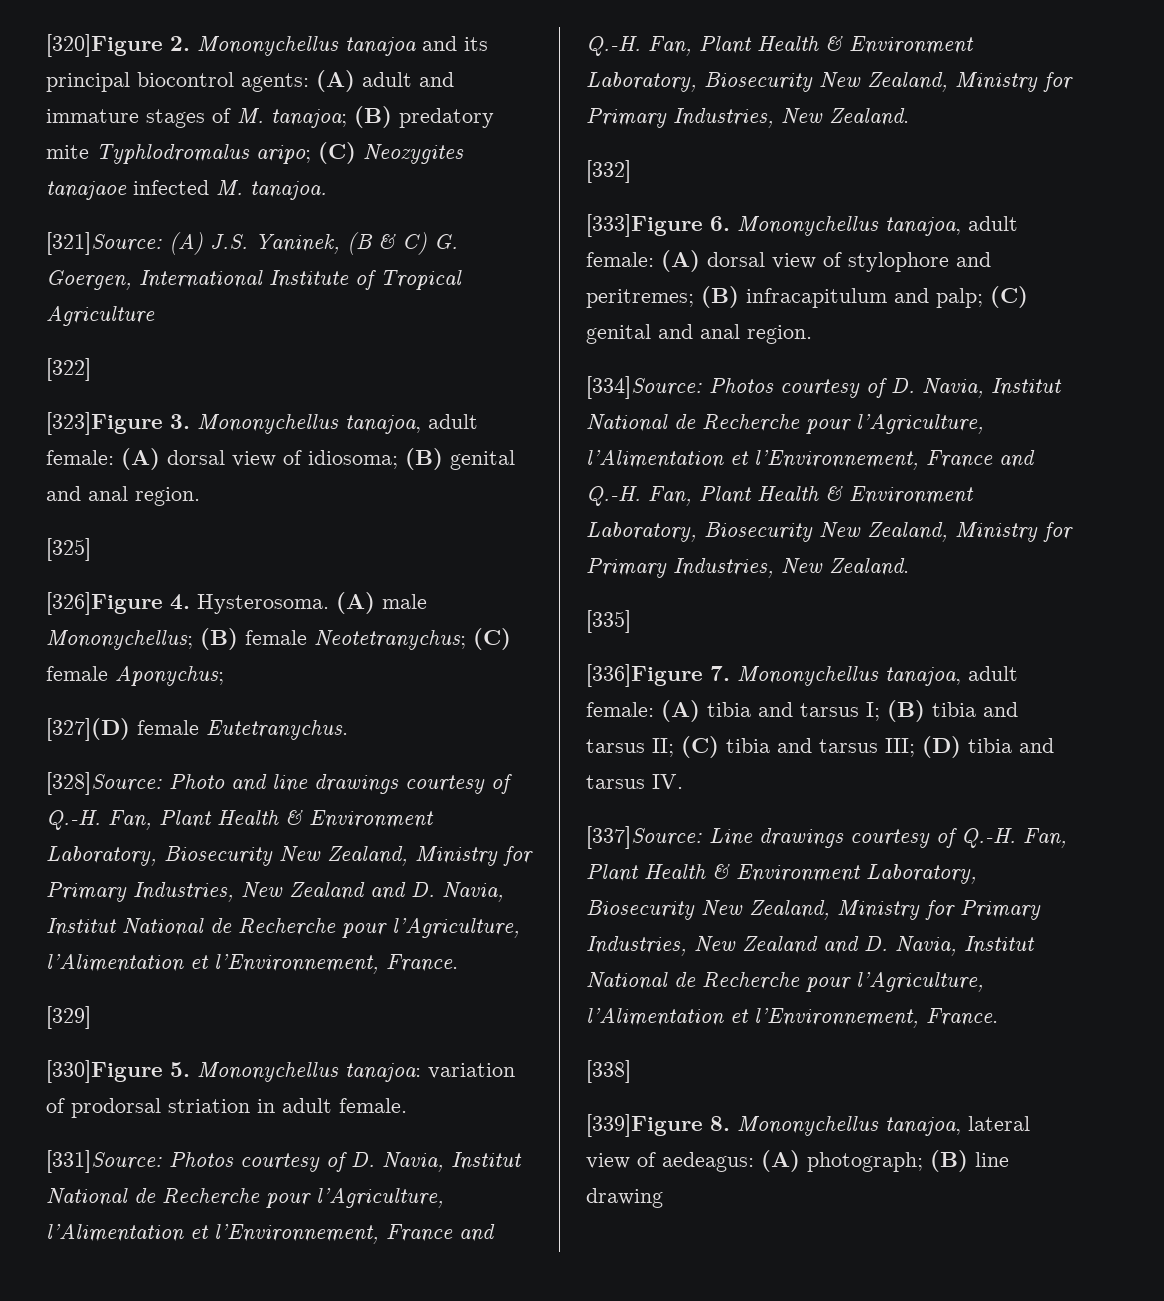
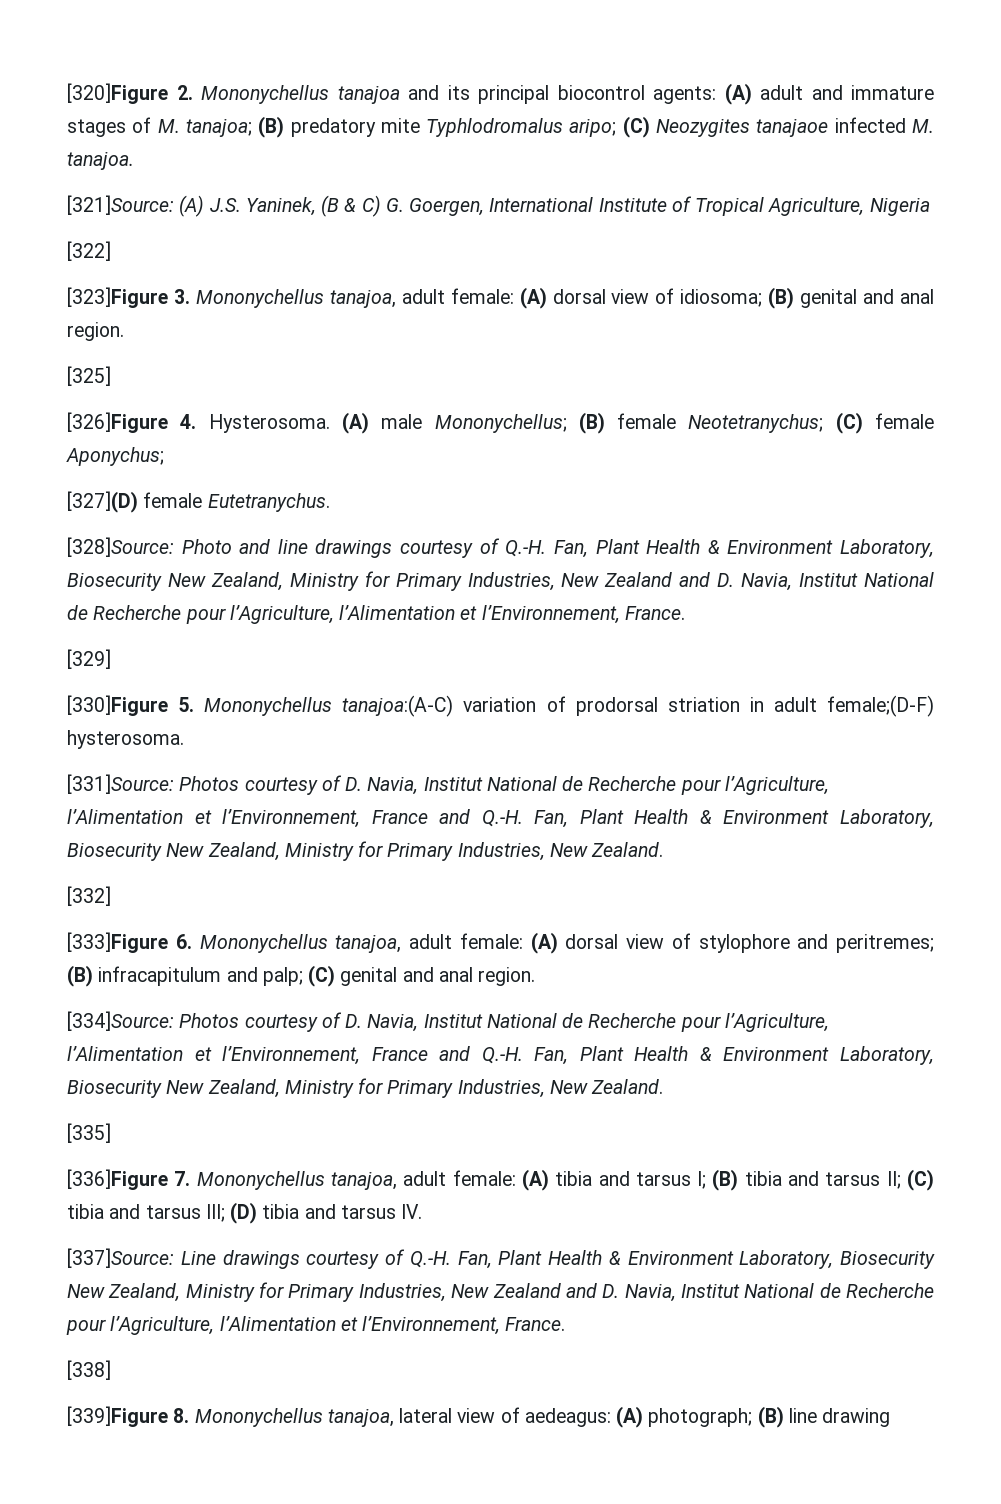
[46,305,155,326] Agriculture -> [768,197,930,216] Agriculture, Nigeria
[345,1063,421,1082] tanajoa: -> [342,695,454,717] tanajoa:(A-C)
[339,1098,407,1113] female. -> [827,695,935,717] [67,730,184,749] female;(D-F) hysterosoma.

